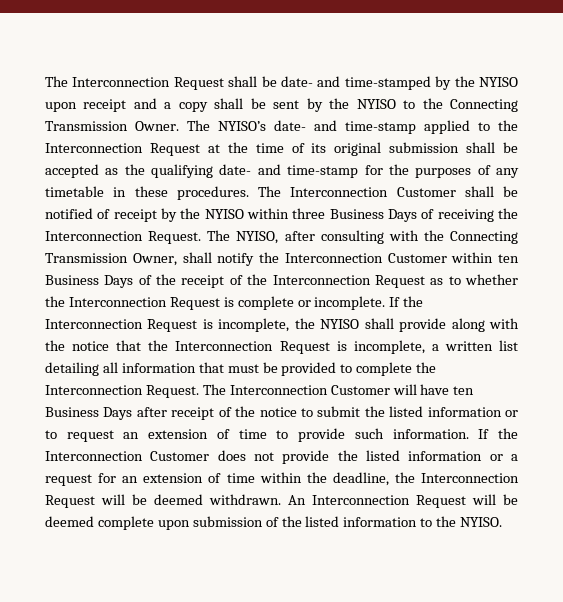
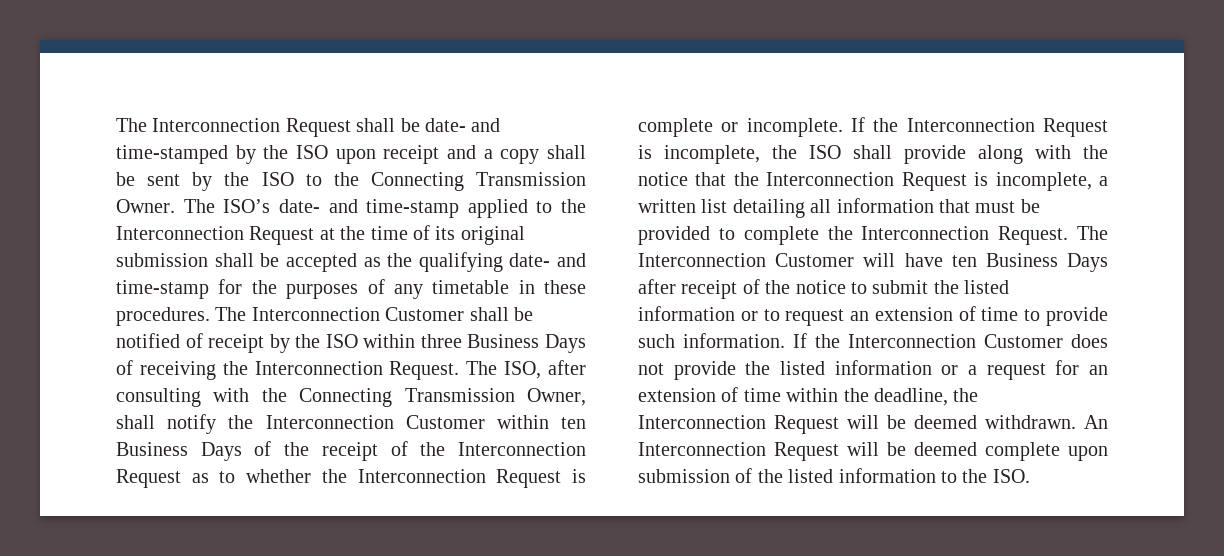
[478,77,518,87] NYISO -> [296,145,329,159] ISO
[356,99,396,109] NYISO -> [261,172,294,186] ISO
[218,121,266,131] NYISO’s -> [223,199,271,213] ISO’s
[204,209,244,219] NYISO -> [325,334,358,348] ISO
[236,231,279,244] NYISO, -> [504,361,542,379] ISO,
[320,319,360,329] NYISO -> [809,145,841,159] ISO
[460,517,503,527] NYISO. -> [992,469,1030,483] ISO.

